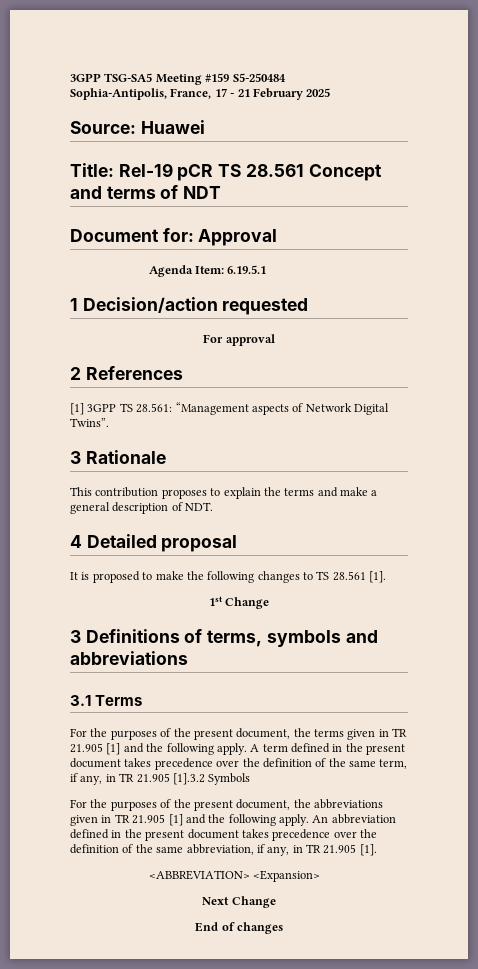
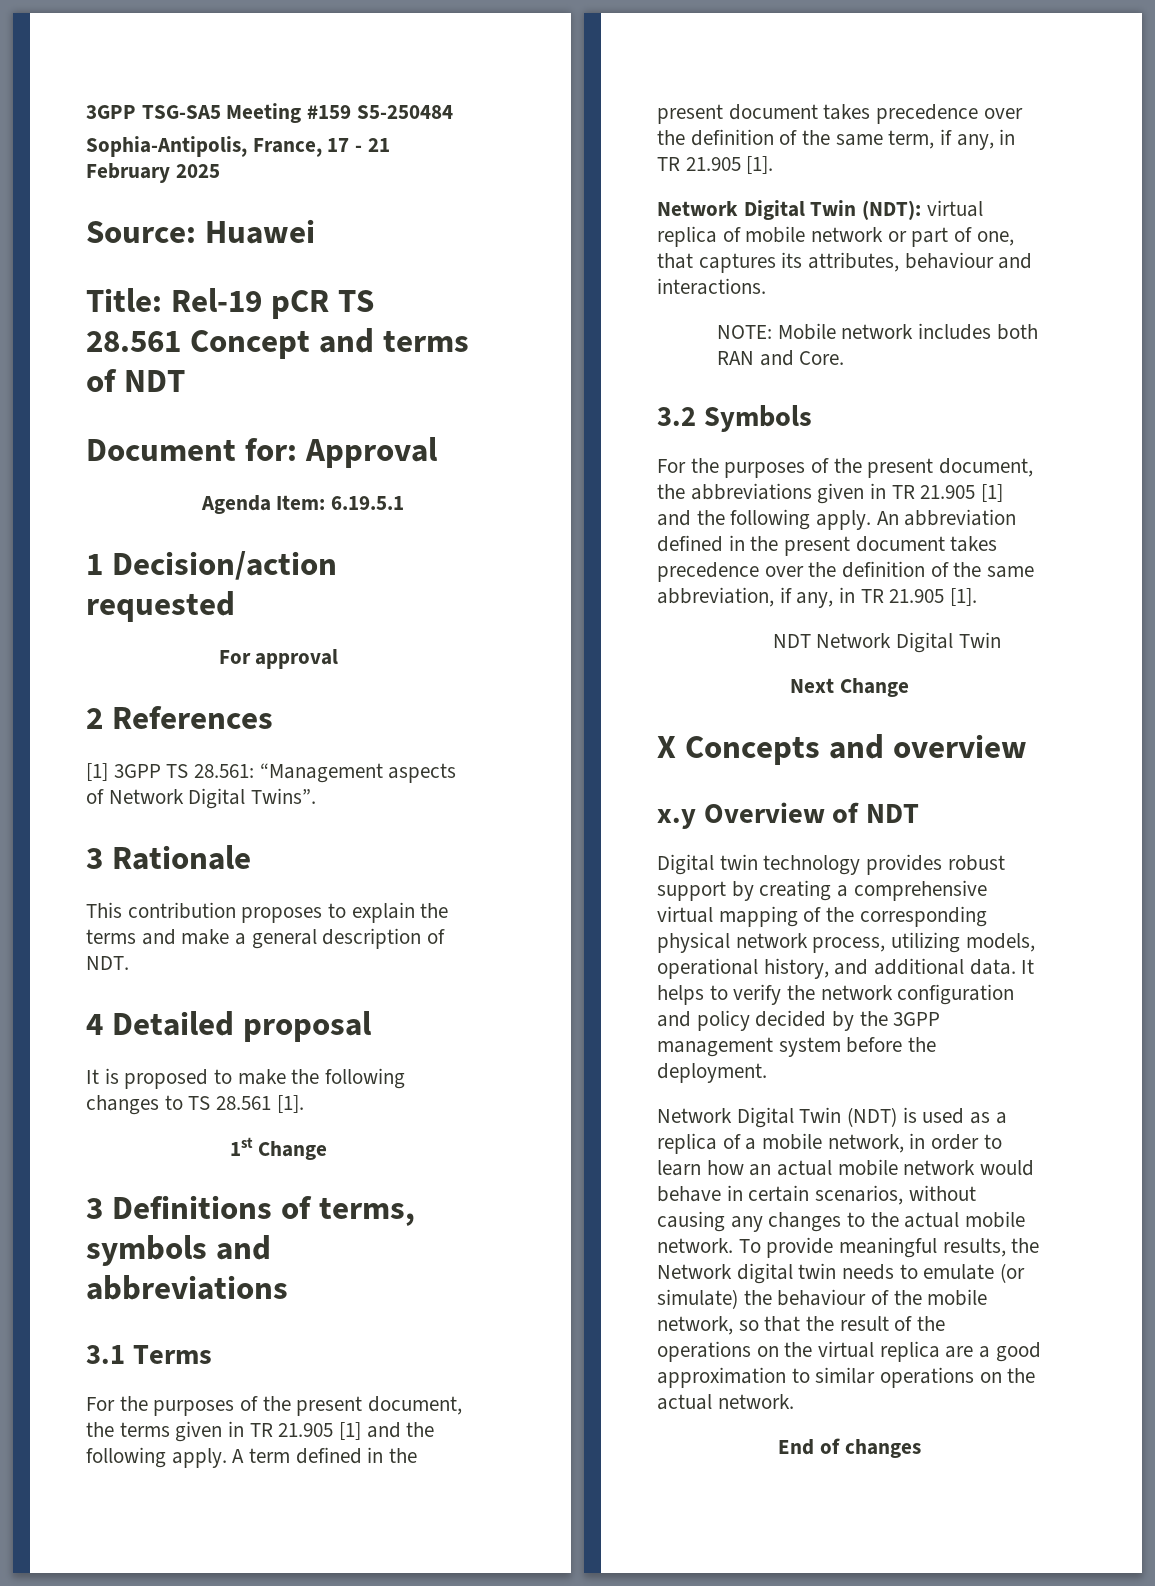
[172,773,205,785] [1].3.2 -> [746,156,774,174] [657,200,983,220] [657,226,1014,247] [657,252,1033,273] [657,278,766,295] [716,323,1038,340] [716,350,845,366] [657,407,696,426] [1]. // Network Digital Twin (NDT): virtual replica of mobile network or part of one, that captures its attributes, behaviour and interactions. // NOTE: Mobile network includes both RAN and Core. // 3.2
[148,870,321,882] [202,896,276,908] <ABBREVIATION> <Expansion> // Next Change -> [772,632,1001,653] [790,678,909,697] [657,734,1027,765] [657,802,920,829] [657,854,1005,875] [657,880,987,901] [657,906,987,927] [657,932,1035,953] [657,958,1035,979] [657,984,1015,1005] [657,1010,941,1031] [657,1037,937,1057] [657,1063,767,1083] [657,1107,1007,1128] [657,1133,1002,1154] [657,1159,1035,1176] [657,1185,976,1205] [657,1211,1026,1232] [657,1237,1040,1258] [657,1263,1026,1284] [657,1289,988,1309] [657,1316,946,1335] [657,1341,1041,1362] [657,1367,1036,1388] [657,1394,794,1410] NDT Network Digital Twin // Next Change // X Concepts and overview // x.y Overview of NDT // Digital twin technology provides robust support by creating a comprehensive virtual mapping of the corresponding physical network process, utilizing models, operational history, and additional data. It helps to verify the network configuration and policy decided by the 3GPP management system before the deployment. // Network Digital Twin (NDT) is used as a replica of a mobile network, in order to learn how an actual mobile network would behave in certain scenarios, without causing any changes to the actual mobile network. To provide meaningful results, the Network digital twin needs to emulate (or simulate) the behaviour of the mobile network, so that the result of the operations on the virtual replica are a good approximation to similar operations on the actual network.

